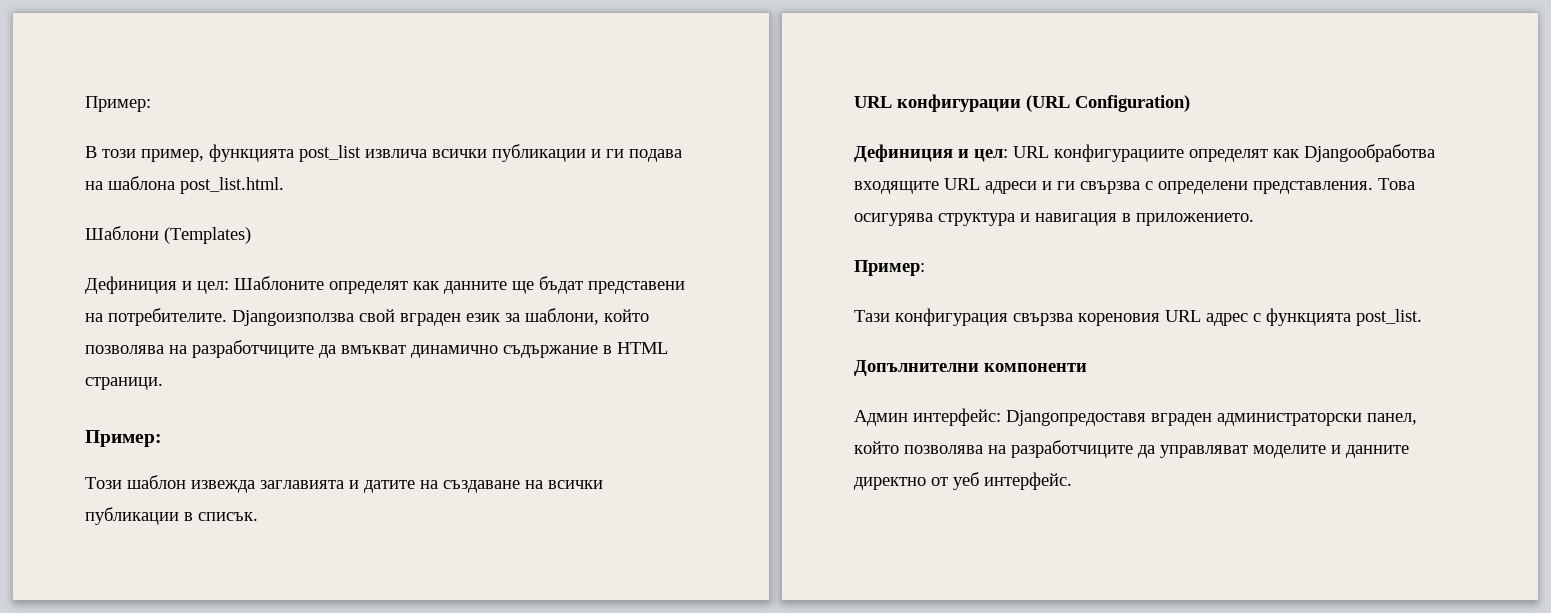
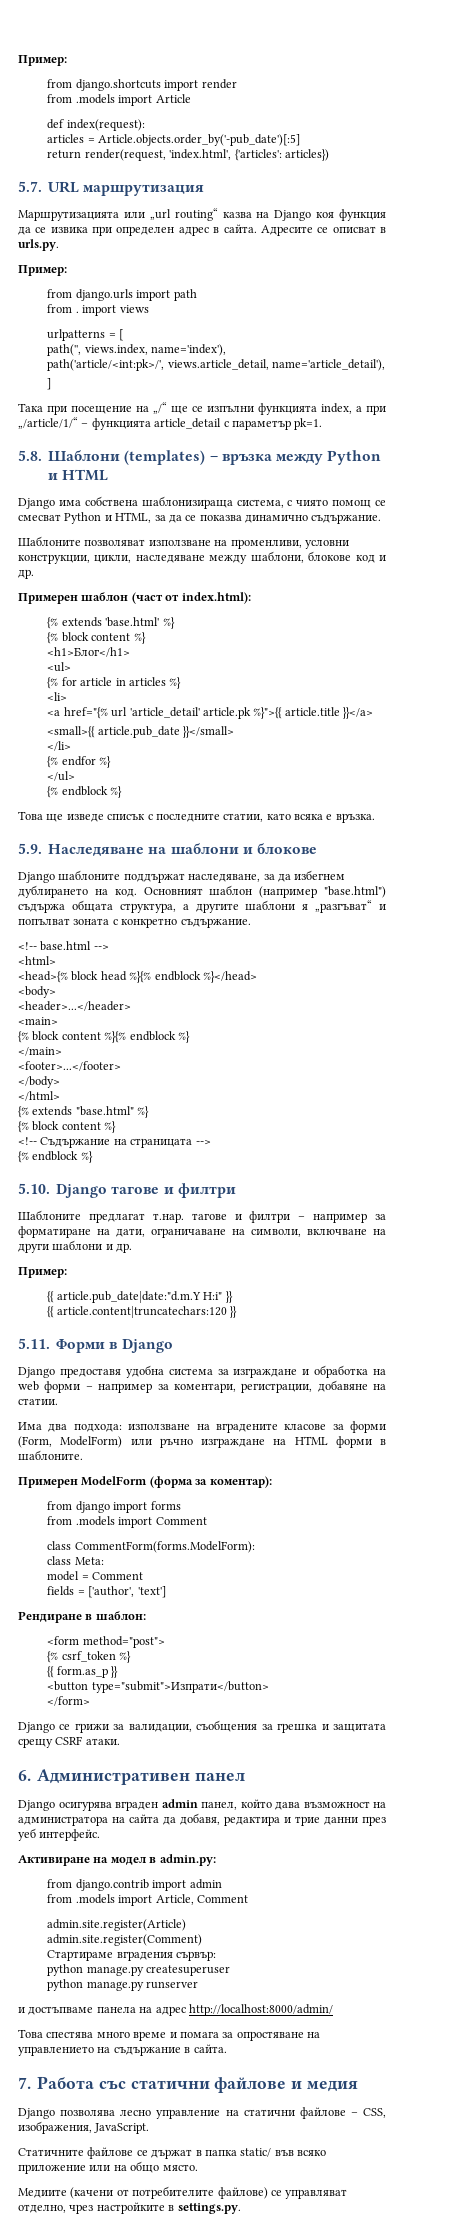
[85,96,151,112] [85,144,682,162] [85,176,284,194] [85,226,251,244] [85,276,685,294] [85,308,649,326] [85,340,668,358] [85,377,163,390] [85,430,162,447] [85,475,603,493] [85,507,258,525] [854,94,1190,112] [854,144,1435,162] [854,178,1415,194] [854,213,1254,226] [854,260,925,276] [854,308,1422,326] [854,360,1087,376] [854,408,1417,426] [854,440,1409,458] [854,472,1072,490] Пример: // В този пример, функцията post_list извлича всички публикации и ги подава на шаблона post_list.html. // Шаблони (Templates) // Дефиниция и цел: Шаблоните определят как данните ще бъдат представени на потребителите. Djangoизползва свой вграден език за шаблони, който позволява на разработчиците да вмъкват динамично съдържание в HTML страници. // Пример: // Този шаблон извежда заглавията и датите на създаване на всички публикации в списък. // URL конфигурации (URL Configuration) // Дефиниция и цел: URL конфигурациите определят как Djangoобработва входящите URL адреси и ги свързва с определени представления. Това осигурява структура и навигация в приложението. // Пример: // Тази конфигурация свързва кореновия URL адрес с функцията post_list. // Допълнителни компоненти // Админ интерфейс: Djangoпредоставя вграден администраторски панел, който позволява на разработчиците да управляват моделите и данните директно от уеб интерфейс. -> [18,55,67,66] [47,79,237,91] [47,94,191,106] [47,119,145,131] [47,134,301,146] [47,149,329,161] [18,181,205,196] [18,208,386,221] [18,224,387,236] [18,239,59,251] [18,265,67,276] [47,289,197,301] [47,304,149,316] [47,329,125,341] [47,344,227,356] [47,359,386,371] [47,378,52,390] [18,402,386,415] [18,417,323,430] [18,450,382,465] [48,469,109,481] [18,496,386,509] [18,512,382,524] [18,536,349,549] [18,551,386,564] [18,569,34,579] [18,592,251,604] [47,617,175,629] [47,632,146,644] [47,647,131,657] [47,662,72,672] [47,677,182,689] [47,692,68,701] [47,707,374,719] [47,726,235,738] [47,741,72,751] [47,756,112,768] [47,771,76,781] [47,786,123,798] [18,811,375,823] [18,843,317,857] [18,870,346,883] [18,885,386,898] [18,900,386,913] [18,918,251,928] [18,941,109,951] [18,956,56,965] [18,971,257,983] [18,986,56,998] [18,1001,131,1011] [18,1017,58,1025] [18,1031,190,1043] [18,1047,62,1056] [18,1061,121,1071] [18,1076,60,1088] [18,1091,60,1101] [18,1106,150,1118] [18,1121,117,1133] [18,1137,211,1148] [18,1151,93,1163] [18,1183,236,1198] [18,1210,386,1223] [18,1226,386,1238] [18,1240,133,1253] [18,1267,67,1278] [47,1291,233,1303] [47,1306,238,1318] [18,1338,173,1353] [18,1365,386,1378] [18,1380,386,1393] [18,1398,58,1405] [18,1421,386,1433] [18,1436,386,1448] [18,1450,83,1461] [18,1476,272,1488] [47,1501,181,1513] [47,1516,207,1528] [47,1541,255,1553] [47,1556,104,1565] [47,1571,144,1581] [47,1586,166,1598] [18,1611,146,1623] [47,1636,165,1648] [47,1651,132,1663] [47,1666,119,1678] [47,1681,269,1693] [47,1696,91,1706] [18,1720,387,1733] [18,1736,120,1748] [18,1769,245,1785] [18,1799,386,1811] [18,1813,386,1826] [18,1828,101,1841] [18,1854,216,1866] [47,1879,222,1891] [47,1894,248,1906] [47,1919,187,1931] [47,1934,203,1946] [47,1950,217,1961] [47,1964,231,1976] [47,1979,199,1991] [18,2004,333,2016] [18,2029,320,2041] [18,2044,227,2056] [18,2076,358,2093] [18,2107,386,2119] [18,2121,150,2134] [18,2147,326,2159] [18,2161,198,2174] [18,2186,348,2199] [18,2202,241,2214] Пример: // from django.shortcuts import render // from .models import Article // def index(request): // articles = Article.objects.order_by('-pub_date')[:5] // return render(request, 'index.html', {'articles': articles}) // 5.7. URL маршрутизация // Маршрутизацията или „url routing“ казва на Django коя функция да се извика при определен адрес в сайта. Адресите се описват в urls.py. // Пример: // from django.urls import path // from . import views // urlpatterns = [ // path('', views.index, name='index'), // path('article/<int:pk>/', views.article_detail, name='article_detail'), // ] // Така при посещение на „/“ ще се изпълни функцията index, а при „/article/1/“ – функцията article_detail с параметър pk=1. // 5.8. Шаблони (templates) – връзка между Python и HTML // Django има собствена шаблонизираща система, с чиято помощ се смесват Python и HTML, за да се показва динамично съдържание. // Шаблоните позволяват използване на променливи, условни конструкции, цикли, наследяване между шаблони, блокове код и др. // Примерен шаблон (част от index.html): // {% extends 'base.html' %} // {% block content %} // <h1>Блог</h1> // <ul> // {% for article in articles %} // <li> // <a href="{% url 'article_detail' article.pk %}">{{ article.title }}</a> // <small>{{ article.pub_date }}</small> // </li> // {% endfor %} // </ul> // {% endblock %} // Това ще изведе списък с последните статии, като всяка е връзка. // 5.9. Наследяване на шаблони и блокове // Django шаблоните поддържат наследяване, за да избегнем дублирането на код. Основният шаблон (например "base.html") съдържа общата структура, а другите шаблони я „разгъват“ и попълват зоната с конкретно съдържание. // <!-- base.html --> // <html> // <head>{% block head %}{% endblock %}</head> // <body> // <header>...</header> // <main> // {% block content %}{% endblock %} // </main> // <footer>...</footer> // </body> // </html> // {% extends "base.html" %} // {% block content %} // <!-- Съдържание на страницата --> // {% endblock %} // 5.10. Django тагове и филтри // Шаблоните предлагат т.нар. тагове и филтри – например за форматиране на дати, ограничаване на символи, включване на други шаблони и др. // Пример: // {{ article.pub_date|date:"d.m.Y H:i" }} // {{ article.content|truncatechars:120 }} // 5.11. Форми в Django // Django предоставя удобна система за изграждане и обработка на web форми – например за коментари, регистрации, добавяне на статии. // Има два подхода: използване на вградените класове за форми (Form, ModelForm) или ръчно изграждане на HTML форми в шаблоните. // Примерен ModelForm (форма за коментар): // from django import forms // from .models import Comment // class CommentForm(forms.ModelForm): // class Meta: // model = Comment // fields = ['author', 'text'] // Рендиране в шаблон: // <form method="post"> // {% csrf_token %} // {{ form.as_p }} // <button type="submit">Изпрати</button> // </form> // Django се грижи за валидации, съобщения за грешка и защитата срещу CSRF атаки. // 6. Административен панел // Django осигурява вграден admin панел, който дава възможност на администратора на сайта да добавя, редактира и трие данни през уеб интерфейс. // Активиране на модел в admin.py: // from django.contrib import admin // from .models import Article, Comment // admin.site.register(Article) // admin.site.register(Comment) // Стартираме вградения сървър: // python manage.py createsuperuser // python manage.py runserver // и достъпваме панела на адрес http://localhost:8000/admin/ // Това спестява много време и помага за опростяване на управлението на съдържание в сайта. // 7. Работа със статични файлове и медия // Django позволява лесно управление на статични файлове – CSS, изображения, JavaScript. // Статичните файлове се държат в папка static/ във всяко приложение или на общо място. // Медиите (качени от потребителите файлове) се управляват отделно, чрез настройките в settings.py.

